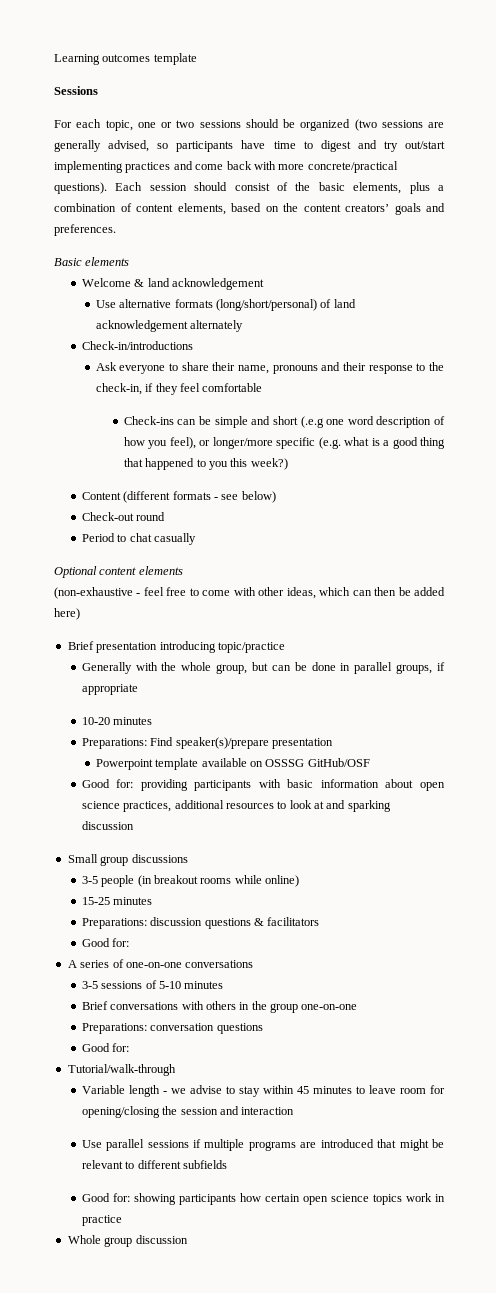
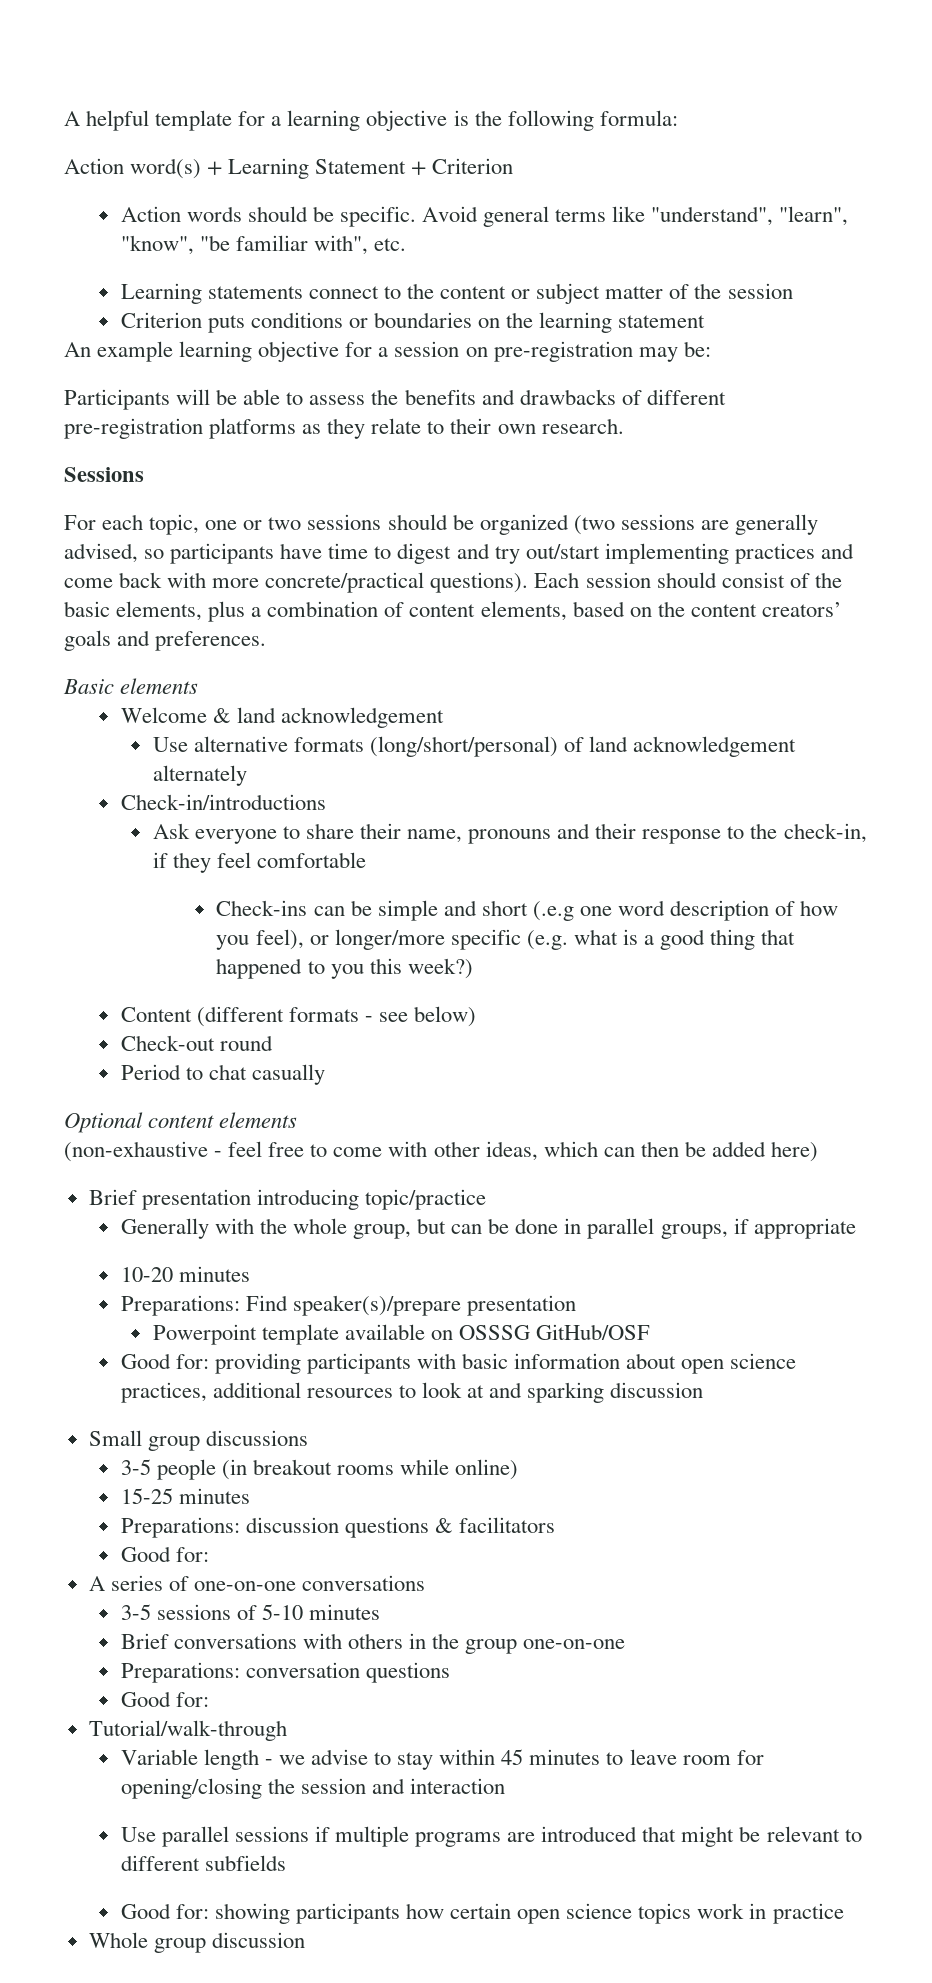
[54,53,197,65] Learning outcomes template -> [64,110,678,131] [64,158,514,179] [120,206,849,227] [120,235,406,255] [120,283,793,304] [120,312,706,333] [64,341,711,362] [64,389,726,410] [64,418,624,439] A helpful template for a learning objective is the following formula: // Action word(s) + Learning Statement + Criterion // Action words should be specific. Avoid general terms like "understand", "learn", "know", "be familiar with", etc. // Learning statements connect to the content or subject matter of the session // Criterion puts conditions or boundaries on the learning statement // An example learning objective for a session on pre-registration may be: // Participants will be able to assess the benefits and drawbacks of different pre-registration platforms as they relate to their own research.

